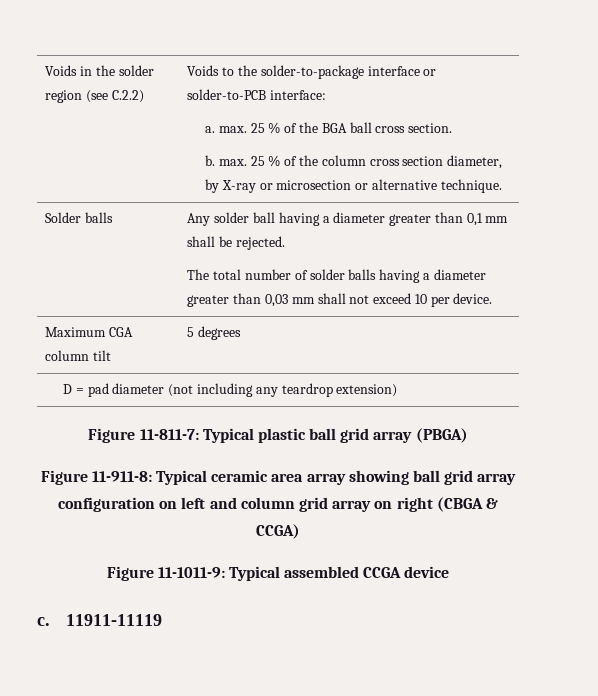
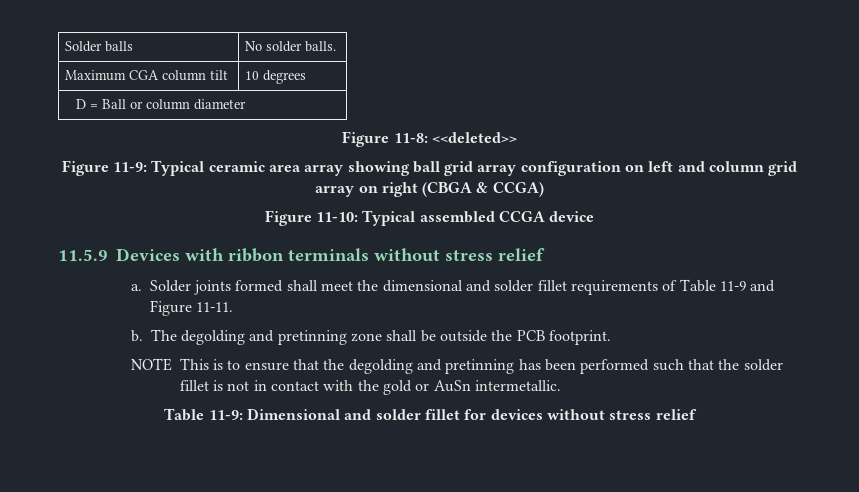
[45,65,154,76] [45,90,144,103] [187,65,437,79] [187,89,327,100] [205,122,453,134] [205,155,503,169] [205,179,502,193] [45,212,114,223] [187,212,509,226] [187,236,285,250] [187,269,486,283] [187,293,493,307] Voids in the solder region (see C.2.2) | Voids to the solder-to-package interface or solder-to-PCB interface: // a. max. 25 % of the BGA ball cross section. // b. max. 25 % of the column cross section diameter, by X-ray or microsection or alternative technique. // Solder balls | Any solder ball having a diameter greater than 0,1 mm shall be rejected. // The total number of solder balls having a diameter greater than 0,03 mm shall not exceed 10 per device. -> [64,41,133,52] [244,41,336,52] Solder balls | No solder balls.
[187,327,195,337] 5 -> [244,71,259,80] 10
[87,383,398,397] [88,428,468,443] [40,470,152,485] pad diameter (not including any teardrop extension) // Figure 11-811-7: Typical plastic ball grid array (PBGA) // Figure 11-911-8: -> [101,99,246,110] [342,131,517,147] [61,160,147,176] Ball or column diameter // Figure 11-8: <<deleted>> // Figure 11-9:
[157,567,225,578] 11-1011-9: -> [316,212,359,222] 11-10:
[37,614,163,626] c. 11911-11119 -> [58,248,545,262] [130,279,776,295] [149,300,234,316] [130,329,611,345] [130,358,783,374] [179,380,561,395] [164,408,697,421] 11.5.9 Devices with ribbon terminals without stress relief // a. Solder joints formed shall meet the dimensional and solder fillet requirements of Table 11-9 and Figure 11-11. // b. The degolding and pretinning zone shall be outside the PCB footprint. // NOTE This is to ensure that the degolding and pretinning has been performed such that the solder fillet is not in contact with the gold or AuSn intermetallic. // Table 11-9: Dimensional and solder fillet for devices without stress relief

